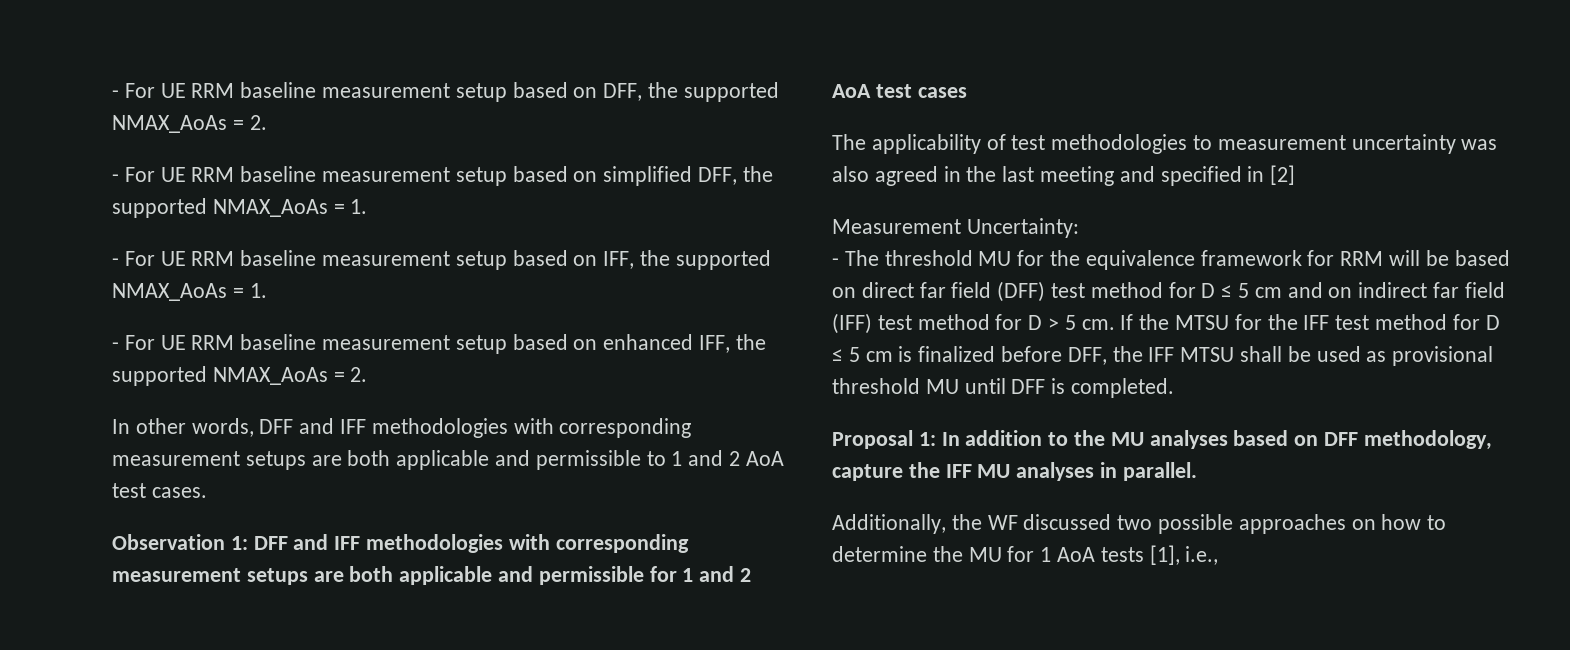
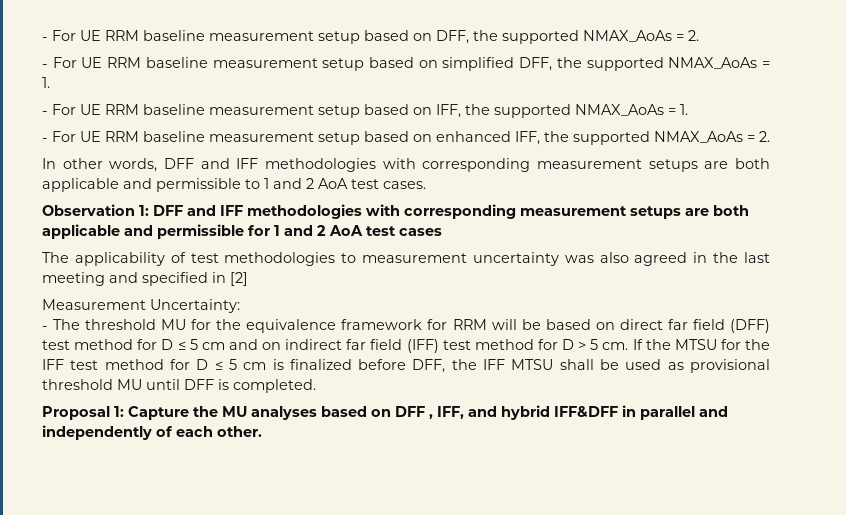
[941,430,1069,446] In addition to -> [128,406,189,420] Capture
[1363,430,1492,450] [832,462,1197,481] [832,514,1447,534] [832,545,1219,565] methodology, capture the IFF MU analyses in parallel. // Additionally, the WF discussed two possible approaches on how to determine the MU for 1 AoA tests [1], i.e., -> [429,405,728,420] [42,425,262,440] , IFF, and hybrid IFF&DFF in parallel and independently of each other.

